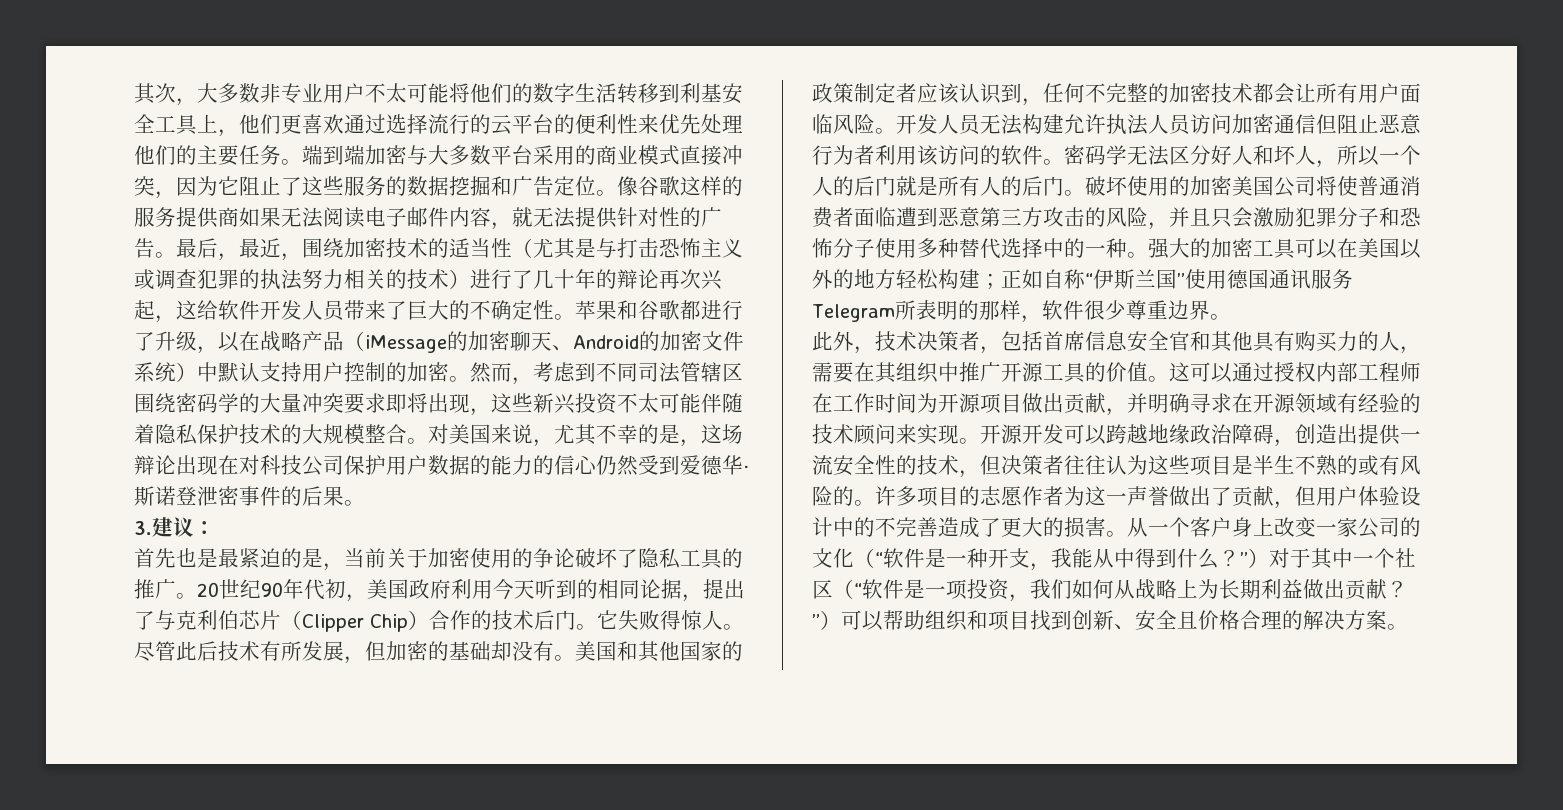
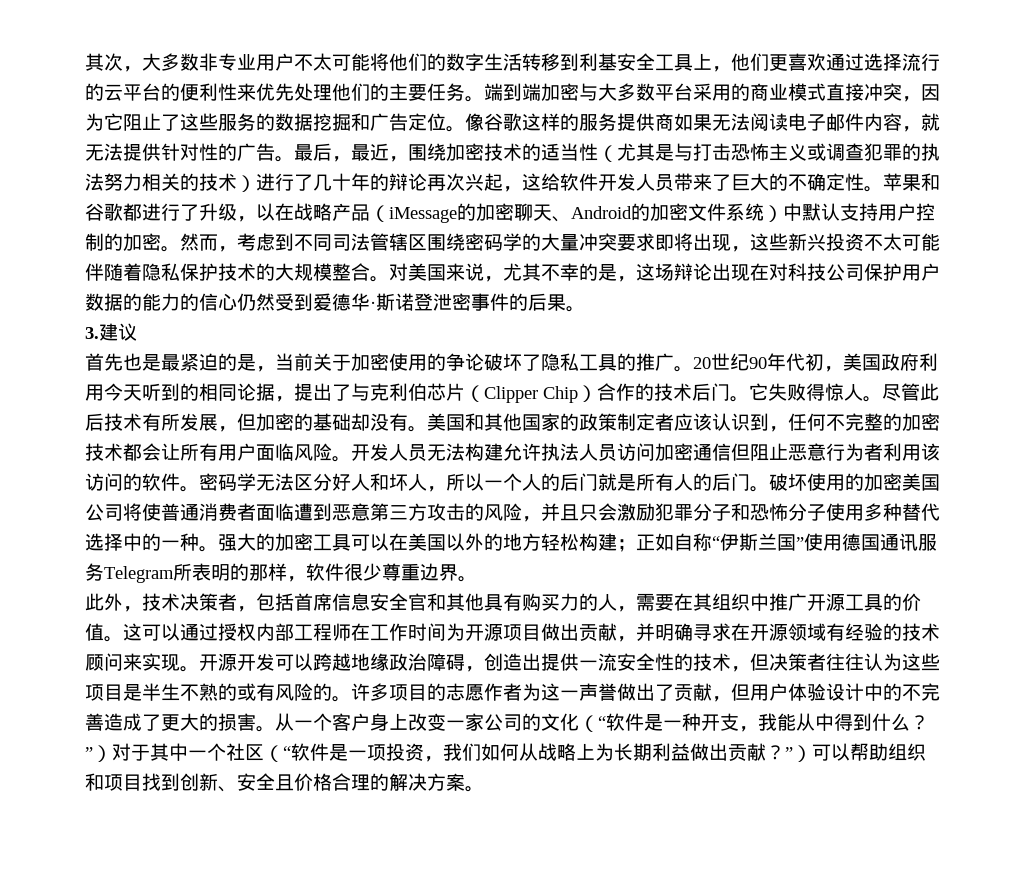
[194,521,215,535] ： -> (137, 332) none

